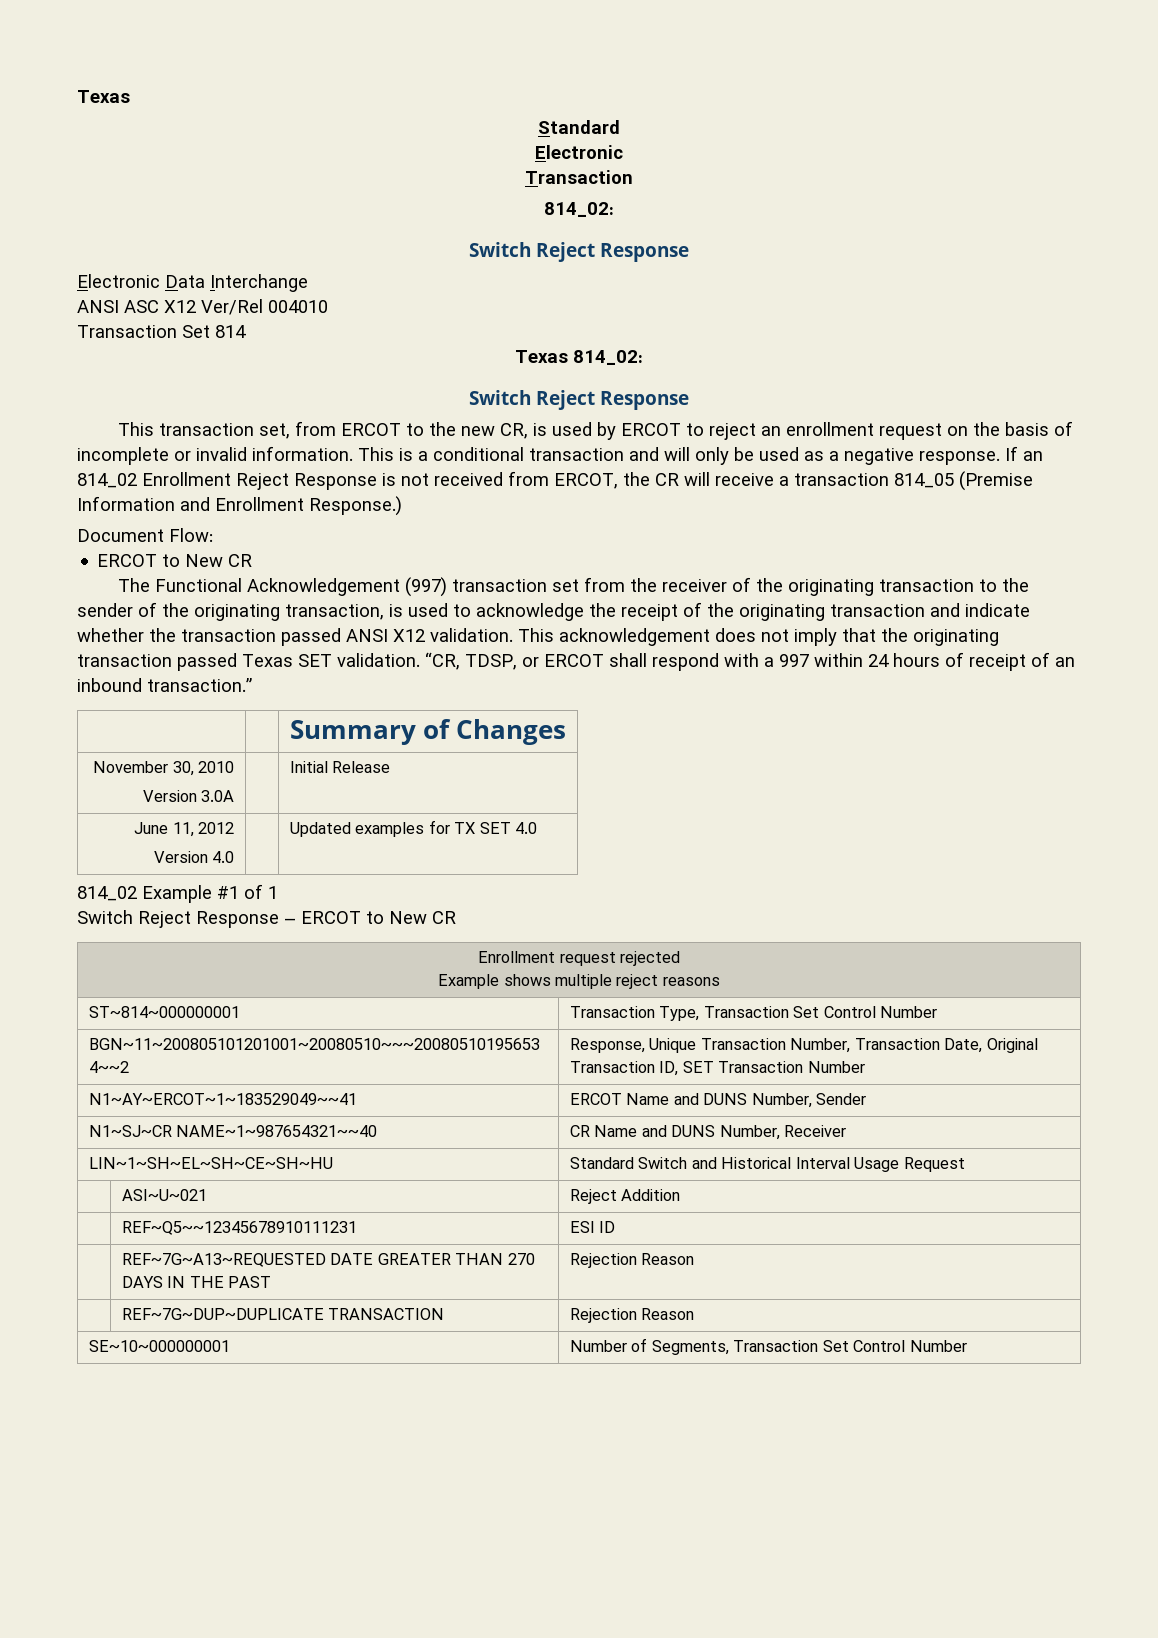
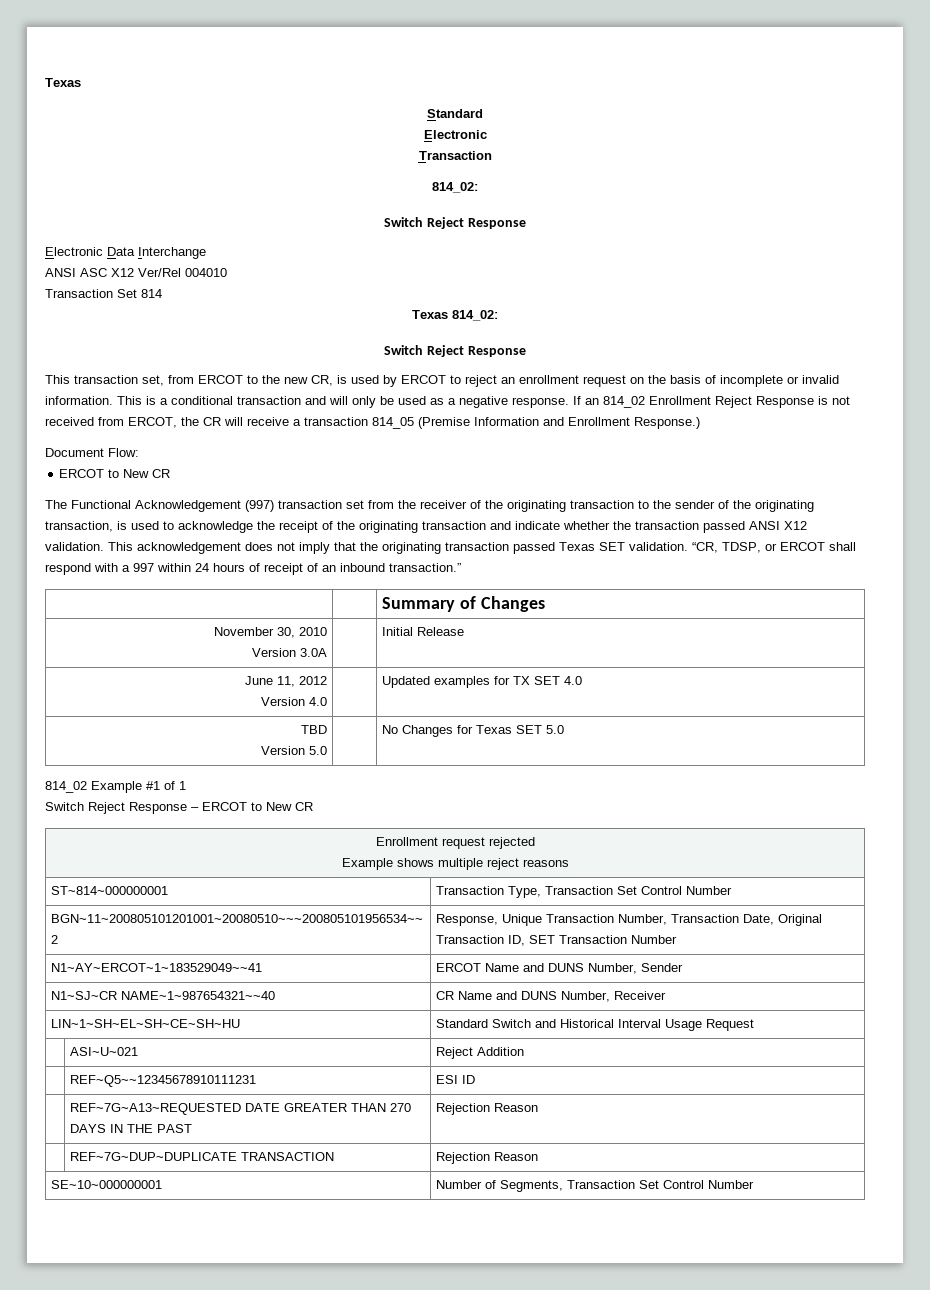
(538, 828) none -> [300,725,327,734] [260,746,327,755] [382,725,565,737] // TBD // Version 5.0 | | No Changes for Texas SET 5.0

